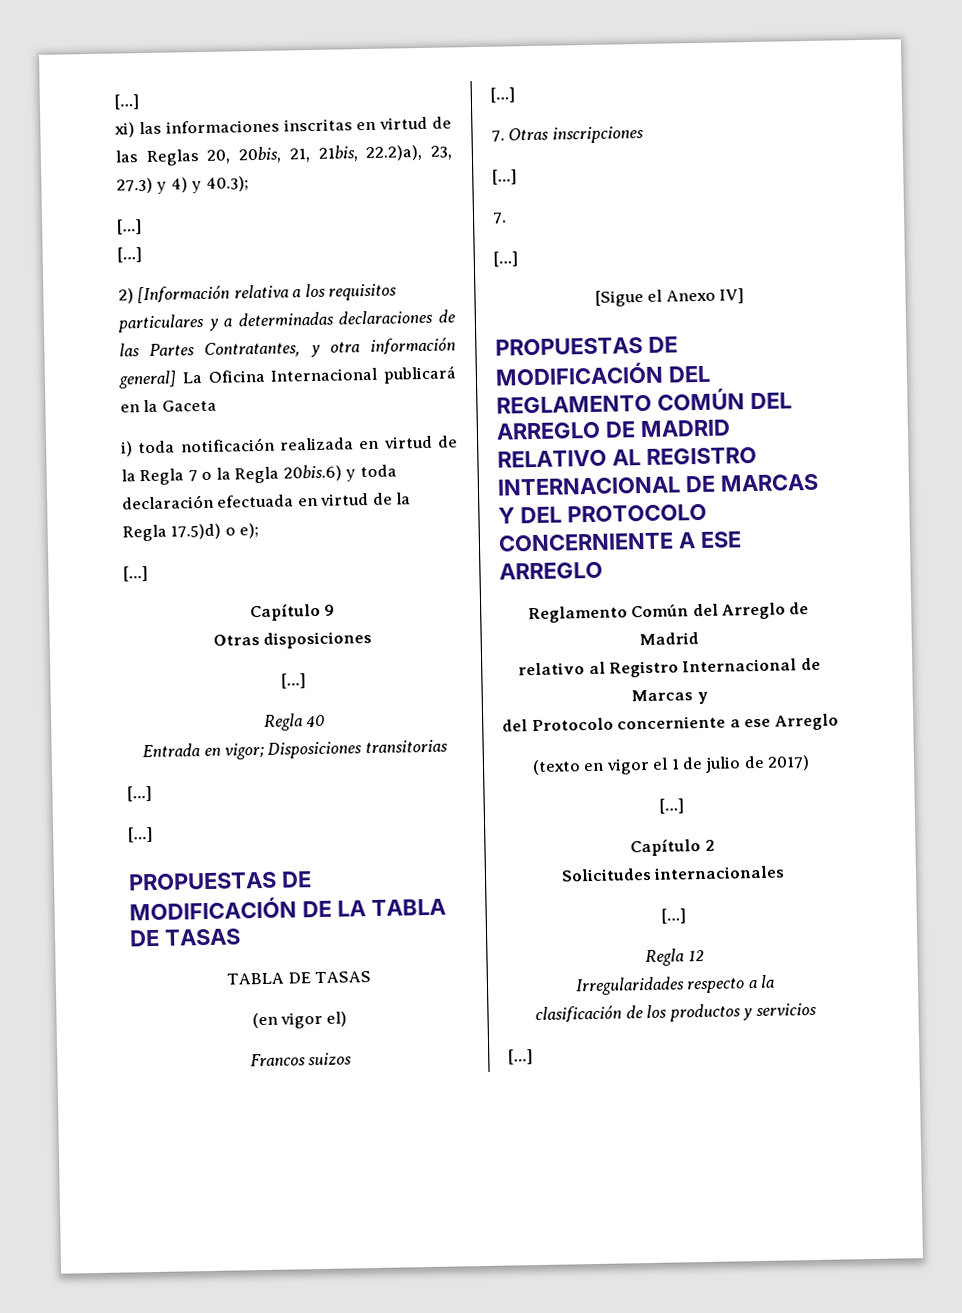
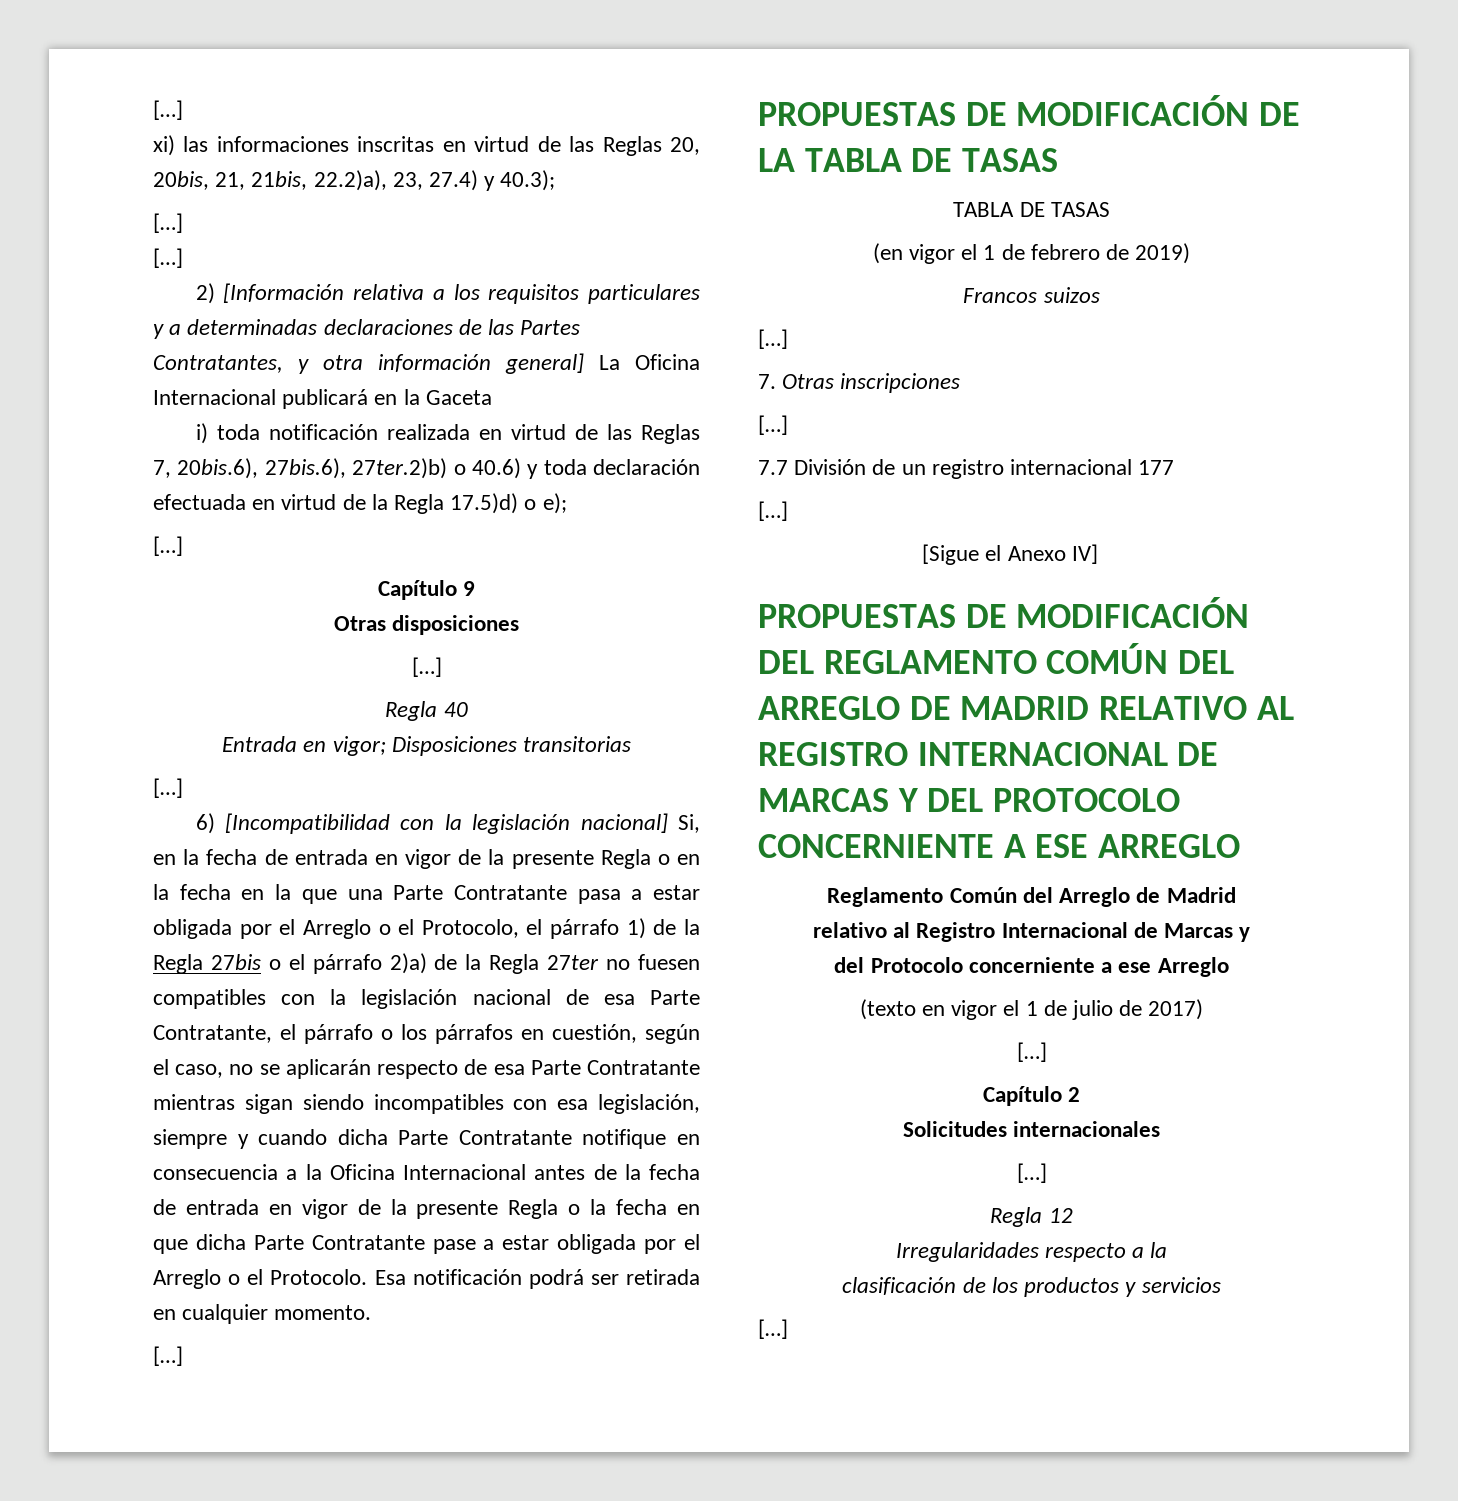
[116,177,188,194] 27.3) y 4) -> [429,170,479,191] 27.4)
[121,464,342,486] la Regla 7 o la Regla 20bis.6) -> [606,424,700,444] [153,458,521,479] las Reglas 7, 20bis.6), 27bis.6), 27ter.2)b) o 40.6)
(152, 794) none -> [195,813,700,834] [153,849,701,869] [153,884,700,904] [153,918,700,939] [153,953,700,974] [153,989,701,1009] [153,1024,700,1044] [153,1059,700,1079] [153,1094,700,1114] [153,1129,700,1149] [153,1164,700,1180] [153,1199,701,1219] [153,1234,701,1254] [153,1269,700,1289] [153,1304,372,1324] // 6) [Incompatibilidad con la legislación nacional] Si, en la fecha de entrada en vigor de la presente Regla o en la fecha en la que una Parte Contratante pasa a estar obligada por el Arreglo o el Protocolo, el párrafo 1) de la Regla 27bis o el párrafo 2)a) de la Regla 27ter no fuesen compatibles con la legislación nacional de esa Parte Contratante, el párrafo o los párrafos en cuestión, según el caso, no se aplicarán respecto de esa Parte Contratante mientras sigan siendo incompatibles con esa legislación, siempre y cuando dicha Parte Contratante notifique en consecuencia a la Oficina Internacional antes de la fecha de entrada en vigor de la presente Regla o la fecha en que dicha Parte Contratante pase a estar obligada por el Arreglo o el Protocolo. Esa notificación podrá ser retirada en cualquier momento.
[326,1011,348,1027] el) -> [961,243,1191,264] el 1 de febrero de 2019)
[492,212,507,224] 7. -> [758,459,1175,479] 7.7 División de un registro internacional 177

